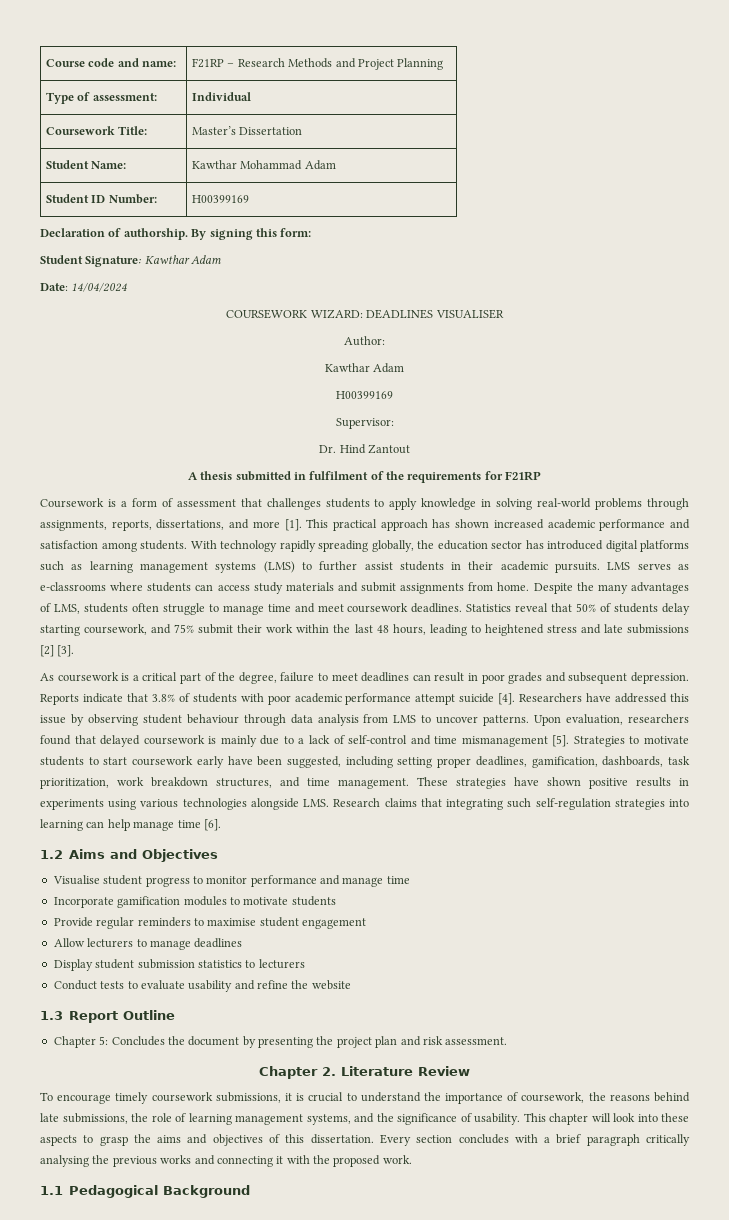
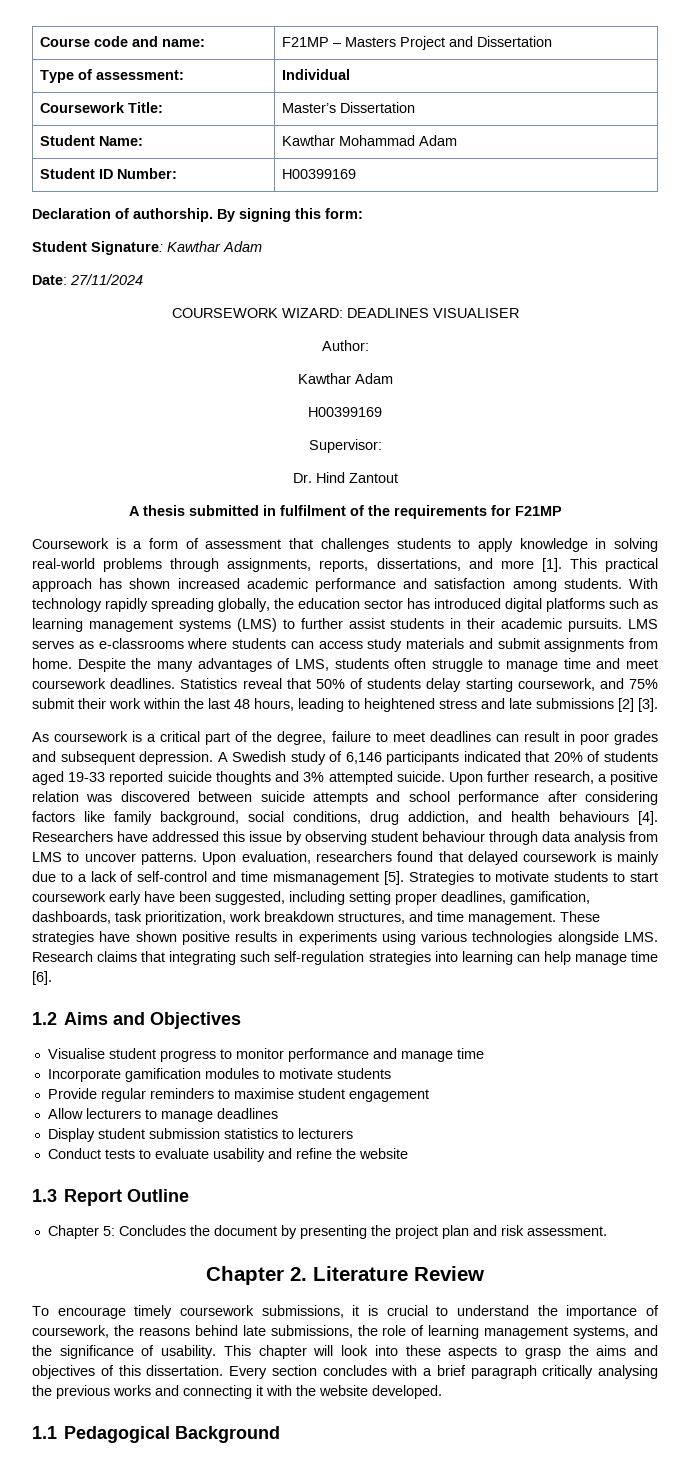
[192,58,444,70] F21RP – Research Methods and Project Planning -> [281,36,552,50] F21MP – Masters Project and Dissertation
[71,282,128,292] 14/04/2024 -> [70,274,143,285] 27/11/2024
[505,471,542,481] F21RP -> [514,506,562,516] F21MP
[40,693,495,705] Reports indicate that 3.8% of students with poor academic performance attempt suicide -> [217,751,659,765] [32,771,658,785] [32,791,658,805] [32,811,629,825] A Swedish study of 6,146 participants indicated that 20% of students aged 19-33 reported suicide thoughts and 3% attempted suicide. Upon further research, a positive relation was discovered between suicide attempts and school performance after considering factors like family background, social conditions, drug addiction, and health behaviours
[333,1155,412,1167] proposed work. -> [319,1385,442,1399] website developed.

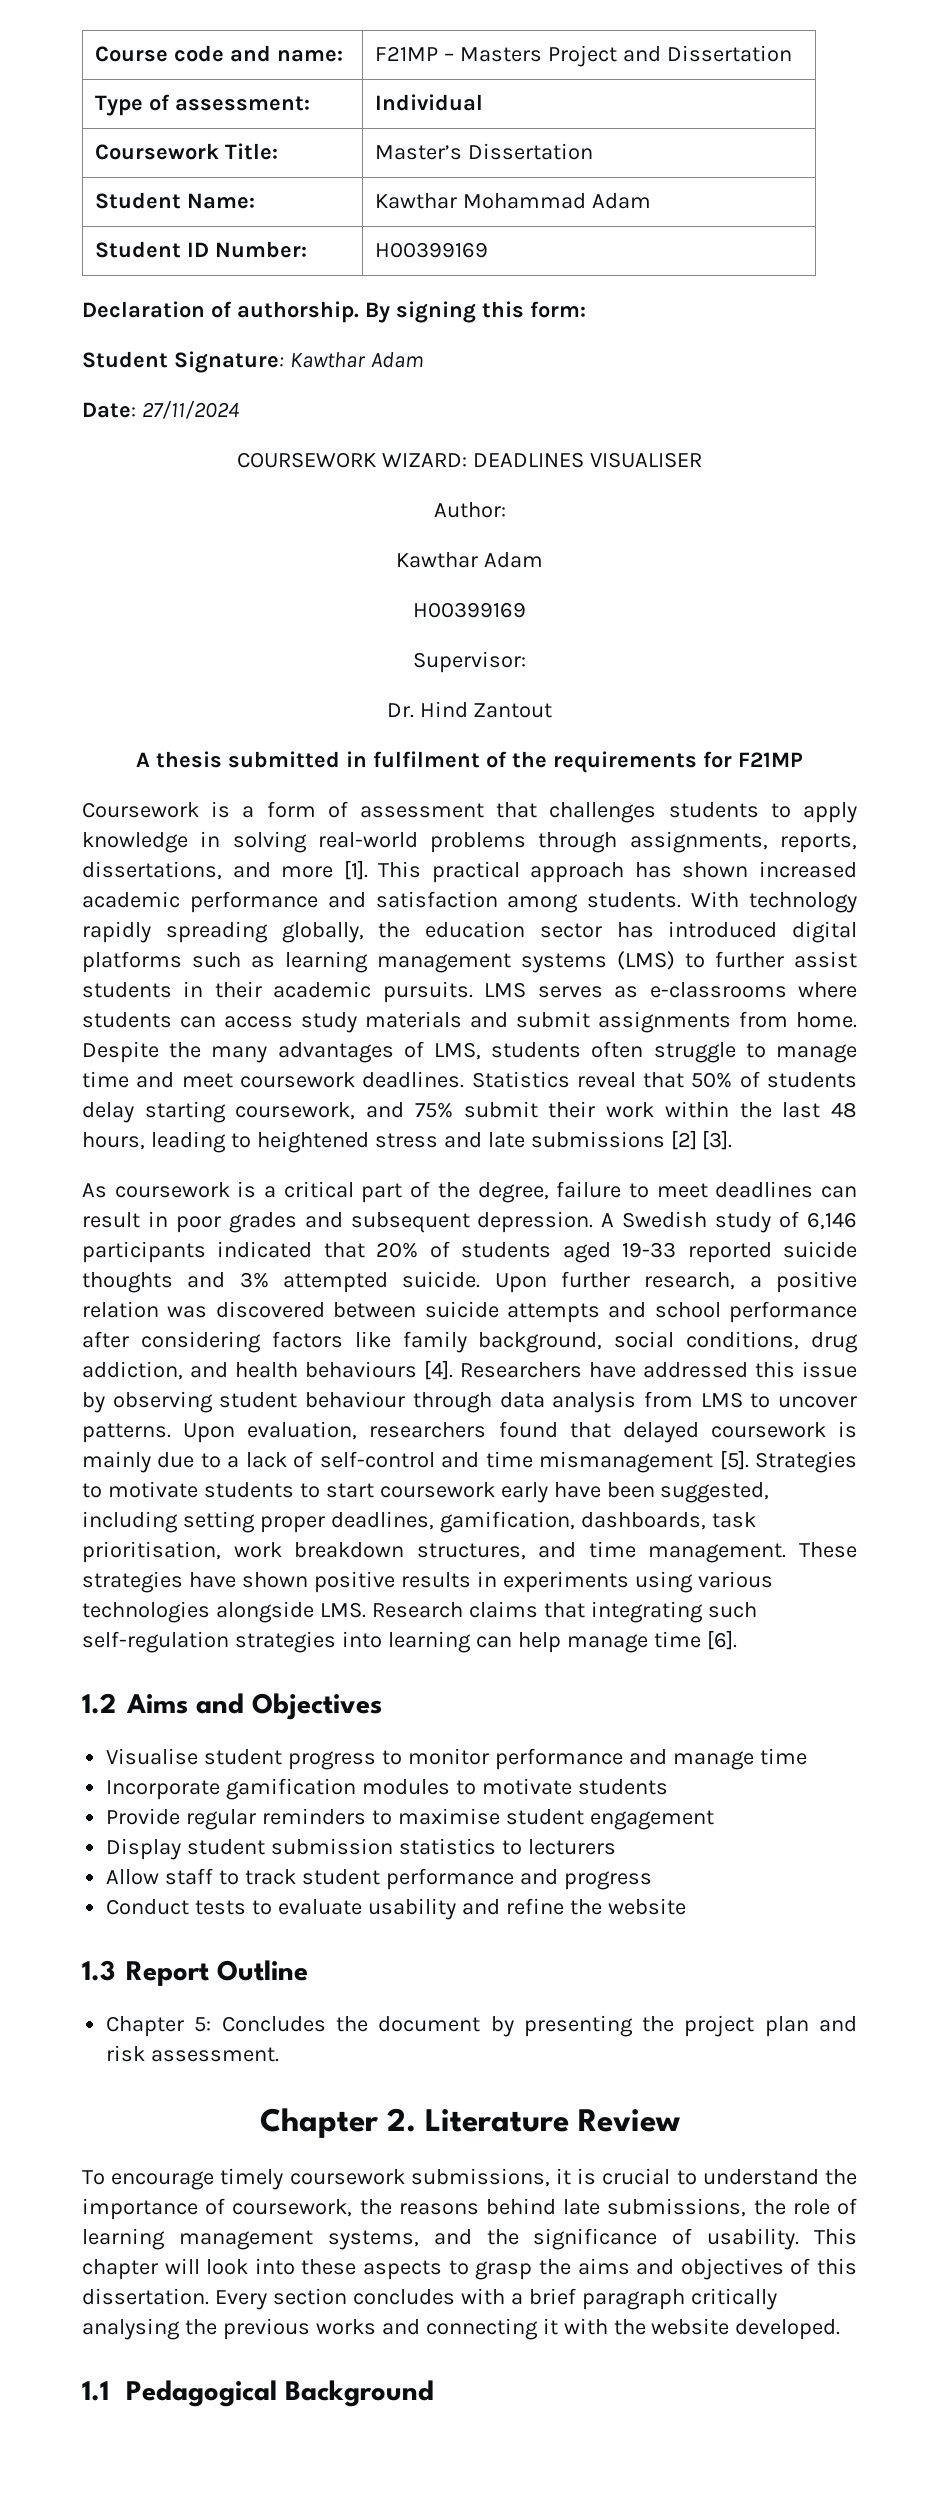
[145,911,226,925] prioritization, -> [82,1541,221,1563] prioritisation,
[47,1108,278,1122] // Allow lecturers to manage deadlines -> (714, 1820) none
(353, 1133) none -> [106,1868,652,1890] // Allow staff to track student performance and progress

